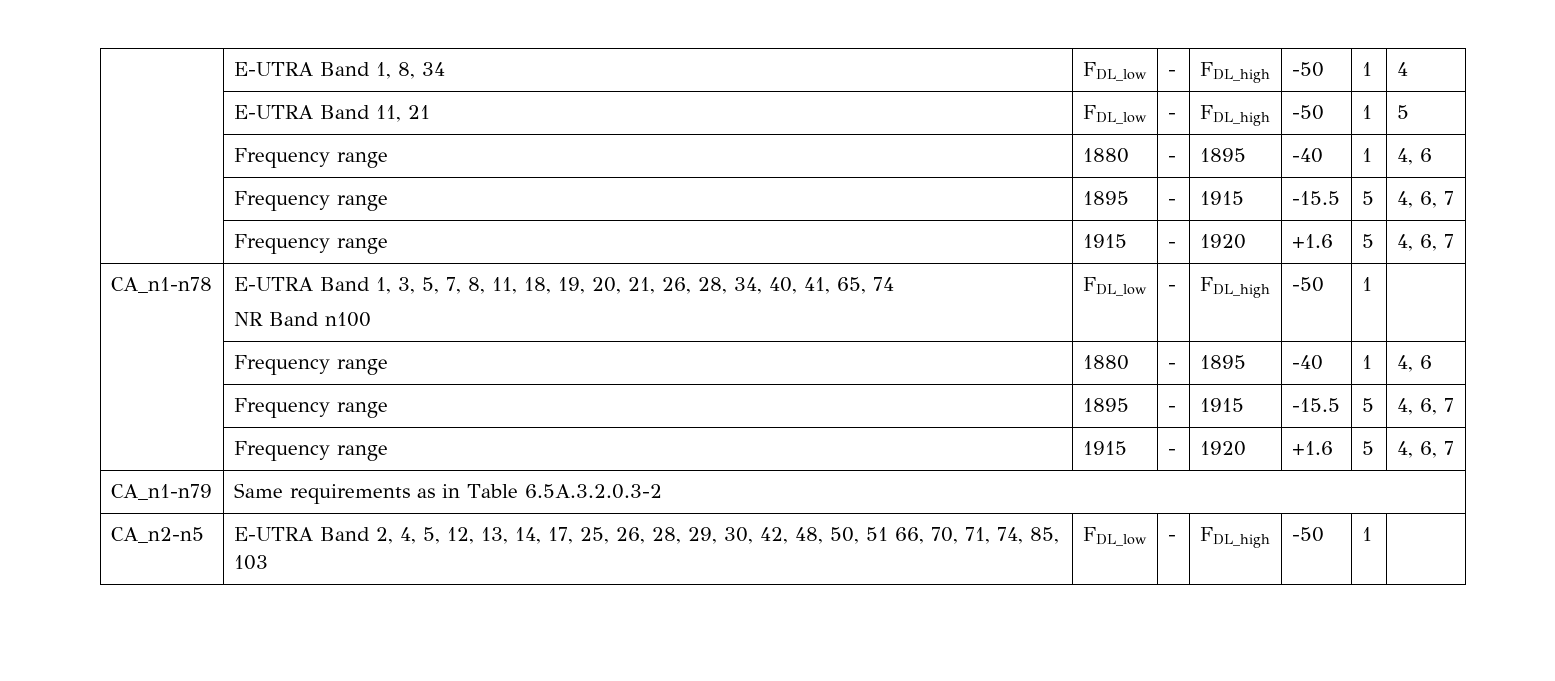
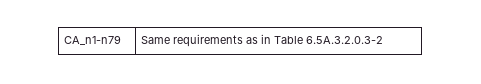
[233,62,445,79] [1082,62,1147,81] [1167,70,1176,76] [1199,62,1270,83] [1291,62,1324,77] [1361,62,1372,76] [1396,62,1408,76] [233,105,430,122] [1082,105,1147,124] [1167,113,1176,119] [1199,105,1270,126] [1291,105,1324,120] [1361,105,1372,119] [1396,105,1409,119] [233,148,388,168] [1082,148,1129,163] [1167,156,1176,162] [1199,148,1246,162] [1291,148,1323,163] [1361,148,1372,162] [1396,148,1432,165] [233,191,388,211] [1082,191,1129,205] [1167,199,1176,205] [1199,191,1244,205] [1291,191,1340,205] [1361,191,1374,205] [1396,191,1454,208] [233,234,388,254] [1082,234,1127,248] [1167,242,1176,248] [1199,234,1246,249] [1291,234,1333,248] [1361,234,1374,248] [1396,234,1454,251] [110,277,212,293] [233,277,894,294] [233,312,371,327] [1082,277,1147,296] [1167,285,1176,291] [1199,277,1270,298] [1291,277,1324,292] [1361,277,1372,291] [233,355,388,375] [1082,355,1129,370] [1167,363,1176,369] [1199,355,1246,369] [1291,355,1323,370] [1361,355,1372,369] [1396,355,1432,372] [233,398,388,418] [1082,398,1129,412] [1167,406,1176,412] [1199,398,1244,412] [1291,398,1340,412] [1361,398,1374,412] [1396,398,1454,415] [233,441,388,461] [1082,441,1127,455] [1167,449,1176,455] [1199,441,1246,456] [1291,441,1333,455] [1361,441,1374,455] [1396,441,1454,458] | E-UTRA Band 1, 8, 34 | FDL_low | - | FDL_high | -50 | 1 | 4 // | E-UTRA Band 11, 21 | FDL_low | - | FDL_high | -50 | 1 | 5 // | Frequency range | 1880 | - | 1895 | -40 | 1 | 4, 6 // | Frequency range | 1895 | - | 1915 | -15.5 | 5 | 4, 6, 7 // | Frequency range | 1915 | - | 1920 | +1.6 | 5 | 4, 6, 7 // CA_n1-n78 | E-UTRA Band 1, 3, 5, 7, 8, 11, 18, 19, 20, 21, 26, 28, 34, 40, 41, 65, 74 // NR Band n100 | FDL_low | - | FDL_high | -50 | 1 | // | Frequency range | 1880 | - | 1895 | -40 | 1 | 4, 6 // | Frequency range | 1895 | - | 1915 | -15.5 | 5 | 4, 6, 7 // | Frequency range | 1915 | - | 1920 | +1.6 | 5 | 4, 6, 7 // -> (64, 40) none
[110,527,204,543] [233,527,1059,544] [233,555,268,570] [1082,527,1147,546] [1167,535,1176,541] [1199,527,1270,548] [1291,527,1324,542] [1361,527,1372,541] // CA_n2-n5 | E-UTRA Band 2, 4, 5, 12, 13, 14, 17, 25, 26, 28, 29, 30, 42, 48, 50, 51 66, 70, 71, 74, 85, 103 | FDL_low | - | FDL_high | -50 | 1 | -> (384, 40) none

